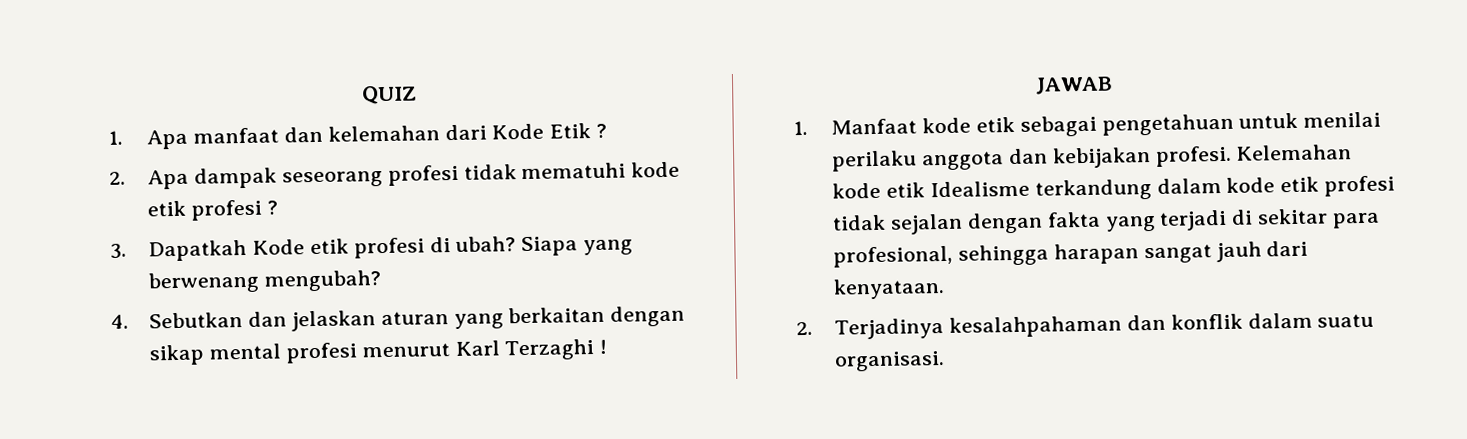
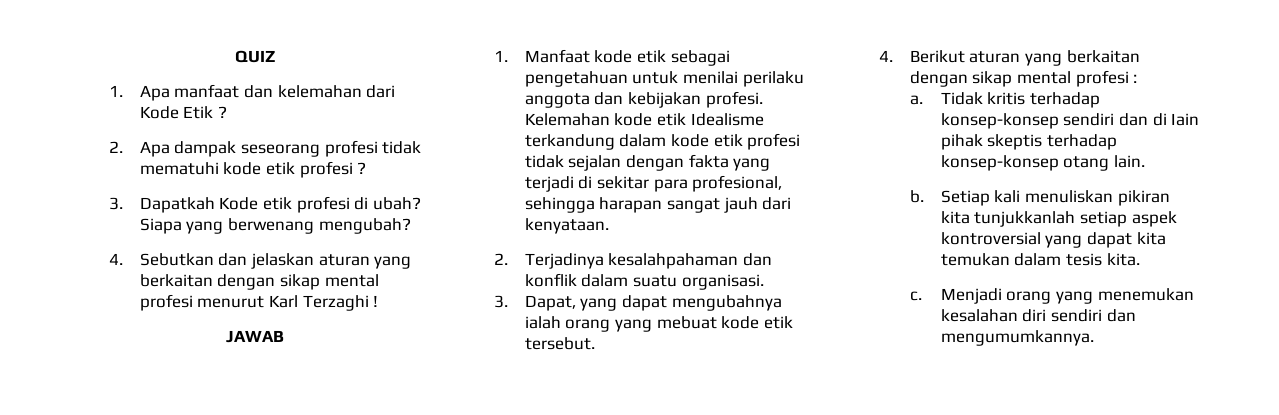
(946, 361) none -> [493,295,782,311] [524,316,793,332] [524,337,595,350] [878,50,1140,66] [909,70,1138,87] [909,92,1100,108] [940,113,1200,129] [940,134,1117,150] [940,155,1145,171] [909,190,1170,206] [940,211,1177,227] [940,232,1166,248] [940,253,1140,266] [909,288,1194,304] [940,309,1136,322] [940,330,1094,346] // 3. Dapat, yang dapat mengubahnya ialah orang yang mebuat kode etik tersebut. // 4. Berikut aturan yang berkaitan dengan sikap mental profesi : // a. Tidak kritis terhadap konsep-konsep sendiri dan di Iain pihak skeptis terhadap konsep-konsep otang lain. // b. Setiap kali menuliskan pikiran kita tunjukkanlah setiap aspek kontroversial yang dapat kita temukan dalam tesis kita. // c. Menjadi orang yang menemukan kesalahan diri sendiri dan mengumumkannya.

